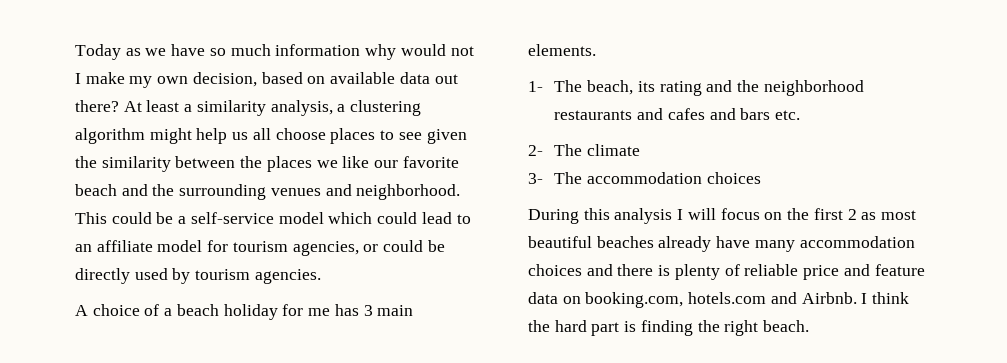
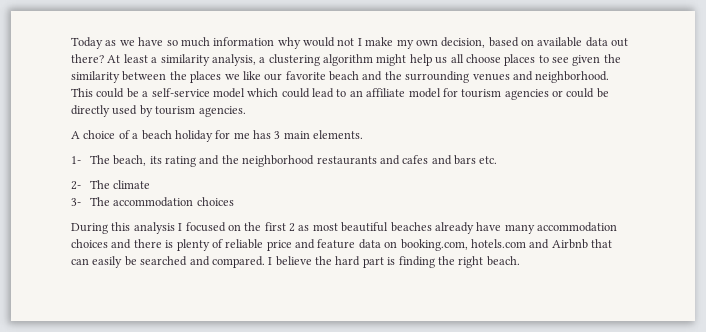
[292,241,359,256] agencies, -> [504,89,549,100] agencies
[687,208,760,220] will focus -> [185,222,226,232] focused
[801,292,910,304] Airbnb. I think -> [551,239,612,249] [71,256,312,268] Airbnb that can easily be searched and compared. I believe

